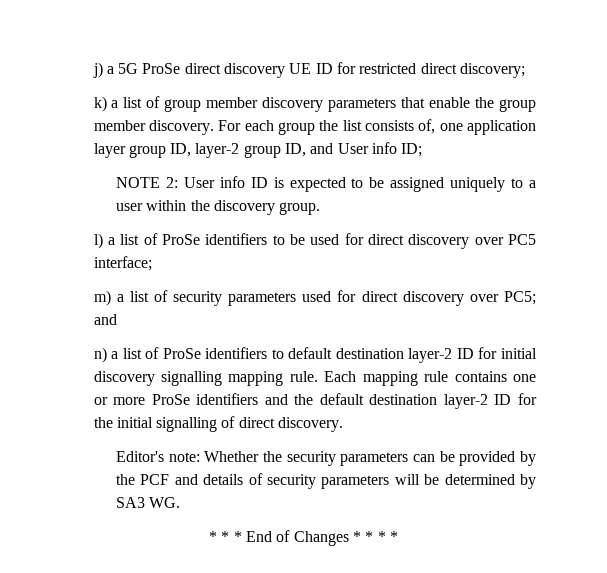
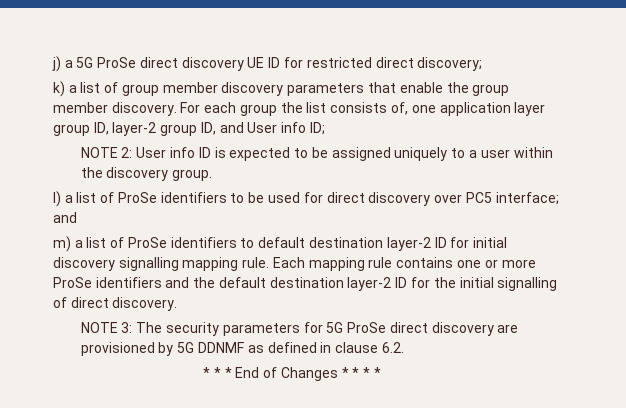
(152, 263) none -> [52,212,77,223] and
[173,290,537,306] [93,314,117,325] [93,347,160,363] security parameters used for direct discovery over PC5; and // n) a list of -> (125, 242) none
[116,451,537,466] [116,473,537,489] [116,497,181,508] Editor's note: Whether the security parameters can be provided by the PCF and details of security parameters will be determined by SA3 WG. -> [80,322,519,336] [80,342,404,356] NOTE 3: The security parameters for 5G ProSe direct discovery are provisioned by 5G DDNMF as defined in clause 6.2.

